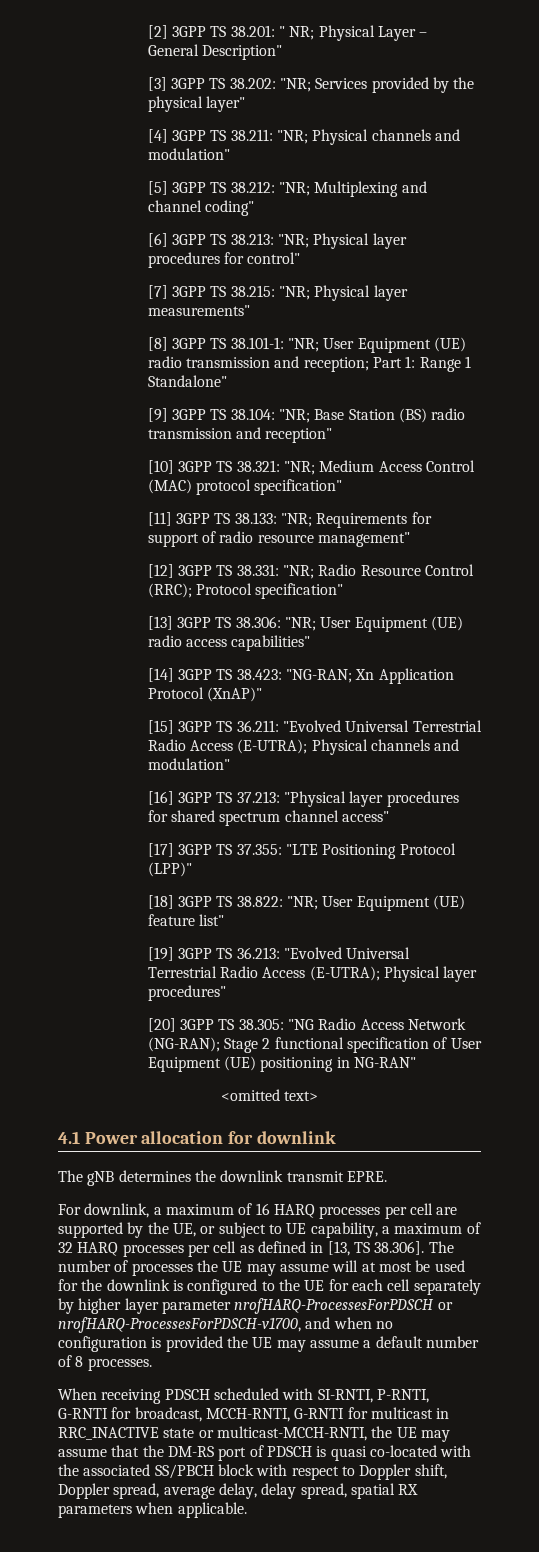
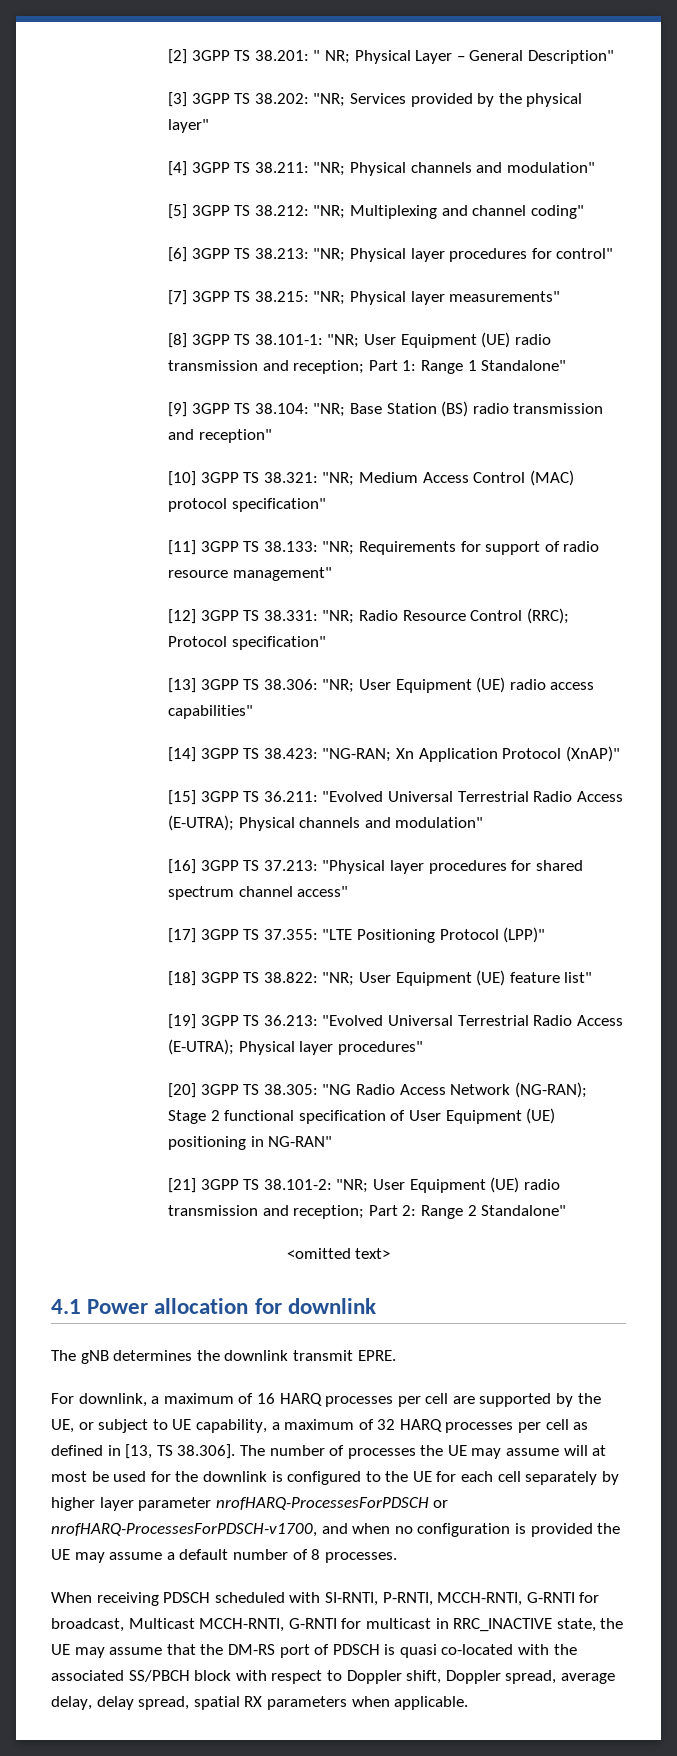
(417, 1062) none -> [168,1177,560,1193] [168,1205,567,1219] // [21] 3GPP TS 38.101-2: "NR; User Equipment (UE) radio transmission and reception; Part 2: Range 2 Standalone"
(429, 1396) none -> [437,1592,523,1606] MCCH-RNTI,
(202, 1414) none -> [128,1618,195,1629] Multicast
[163,1426,367,1441] state or multicast-MCCH-RNTI, -> [556,1618,596,1632] state,

